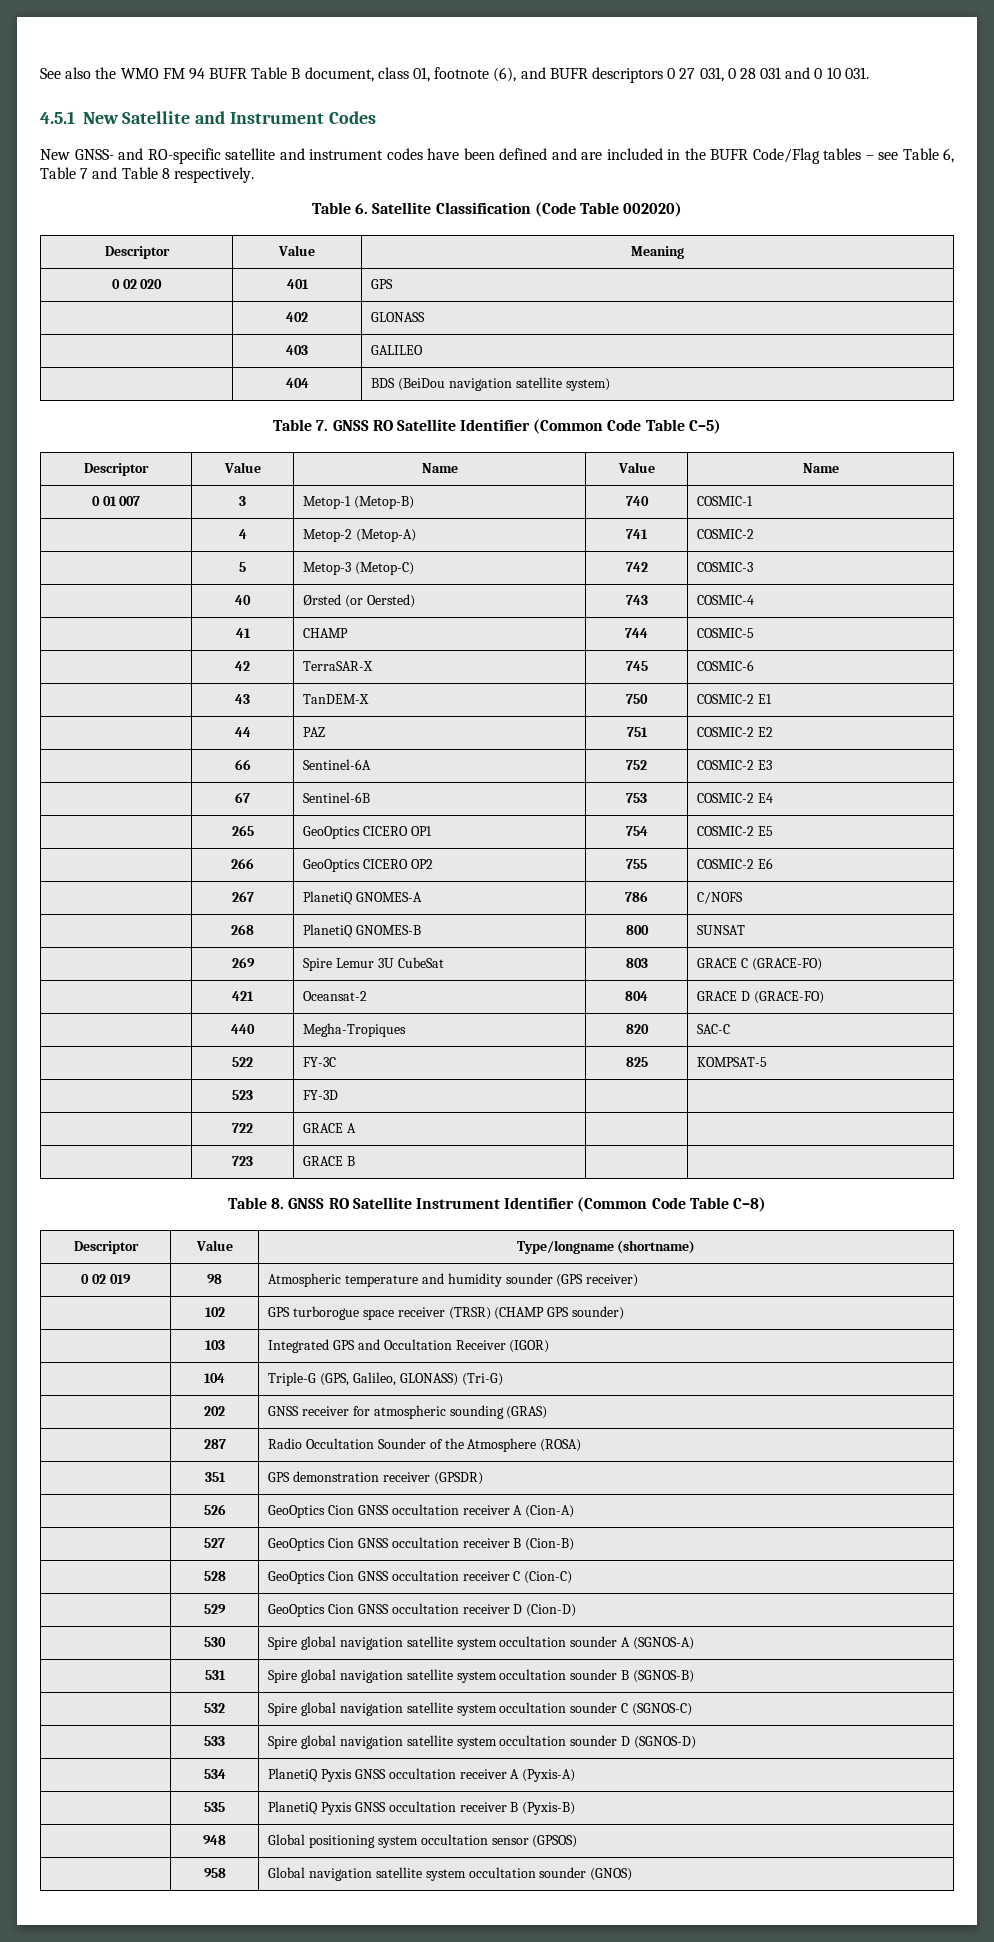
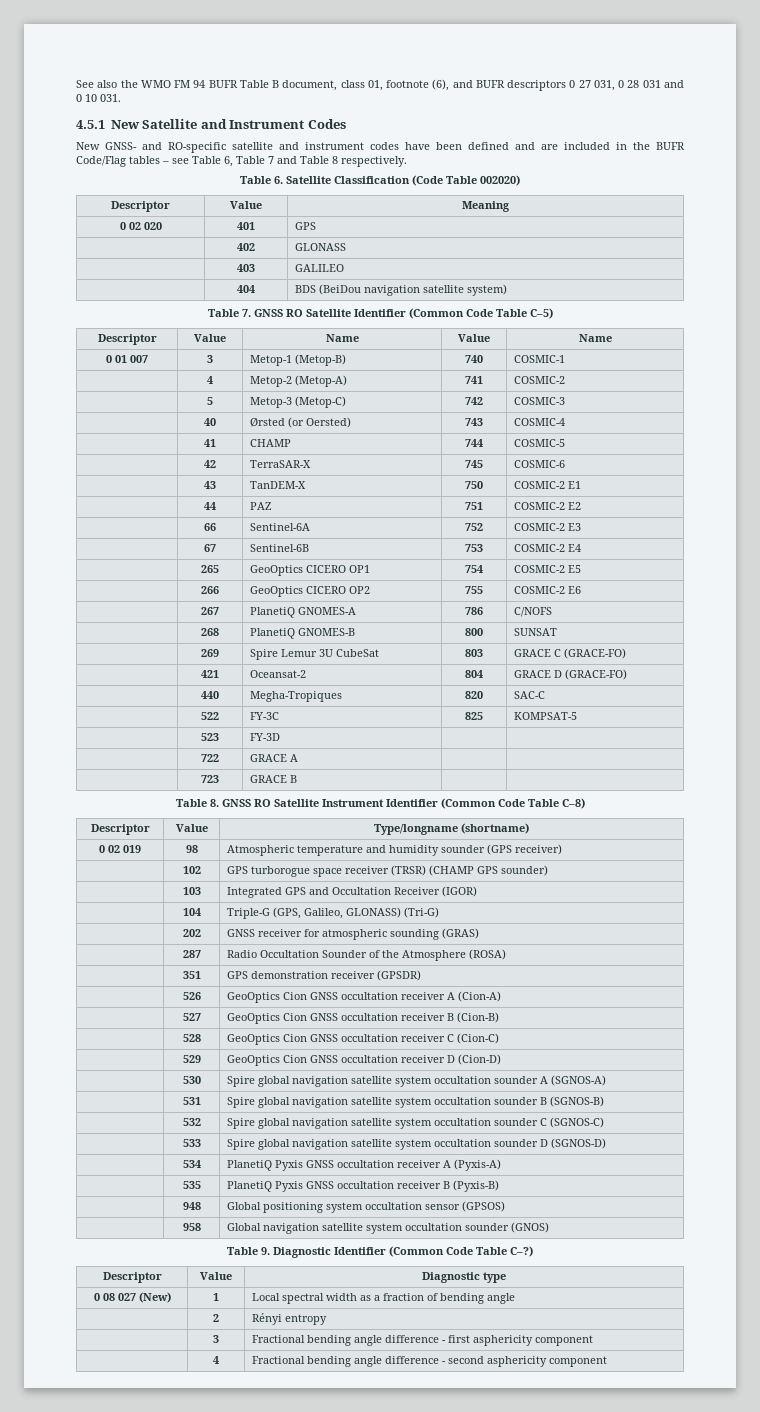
(633, 1874) none -> [227,1246,533,1258] [102,1272,162,1283] [200,1272,232,1280] [421,1272,506,1283] [93,1292,171,1303] [213,1293,219,1301] [251,1293,515,1304] [213,1314,219,1322] [251,1313,327,1325] [213,1335,219,1343] [251,1335,593,1346] [213,1356,219,1364] [251,1356,607,1367] // Table 9. Diagnostic Identifier (Common Code Table C–?) // Descriptor | Value | Diagnostic type // 0 08 027 (New) | 1 | Local spectral width as a fraction of bending angle // | 2 | Rényi entropy // | 3 | Fractional bending angle difference - first asphericity component // | 4 | Fractional bending angle difference - second asphericity component

